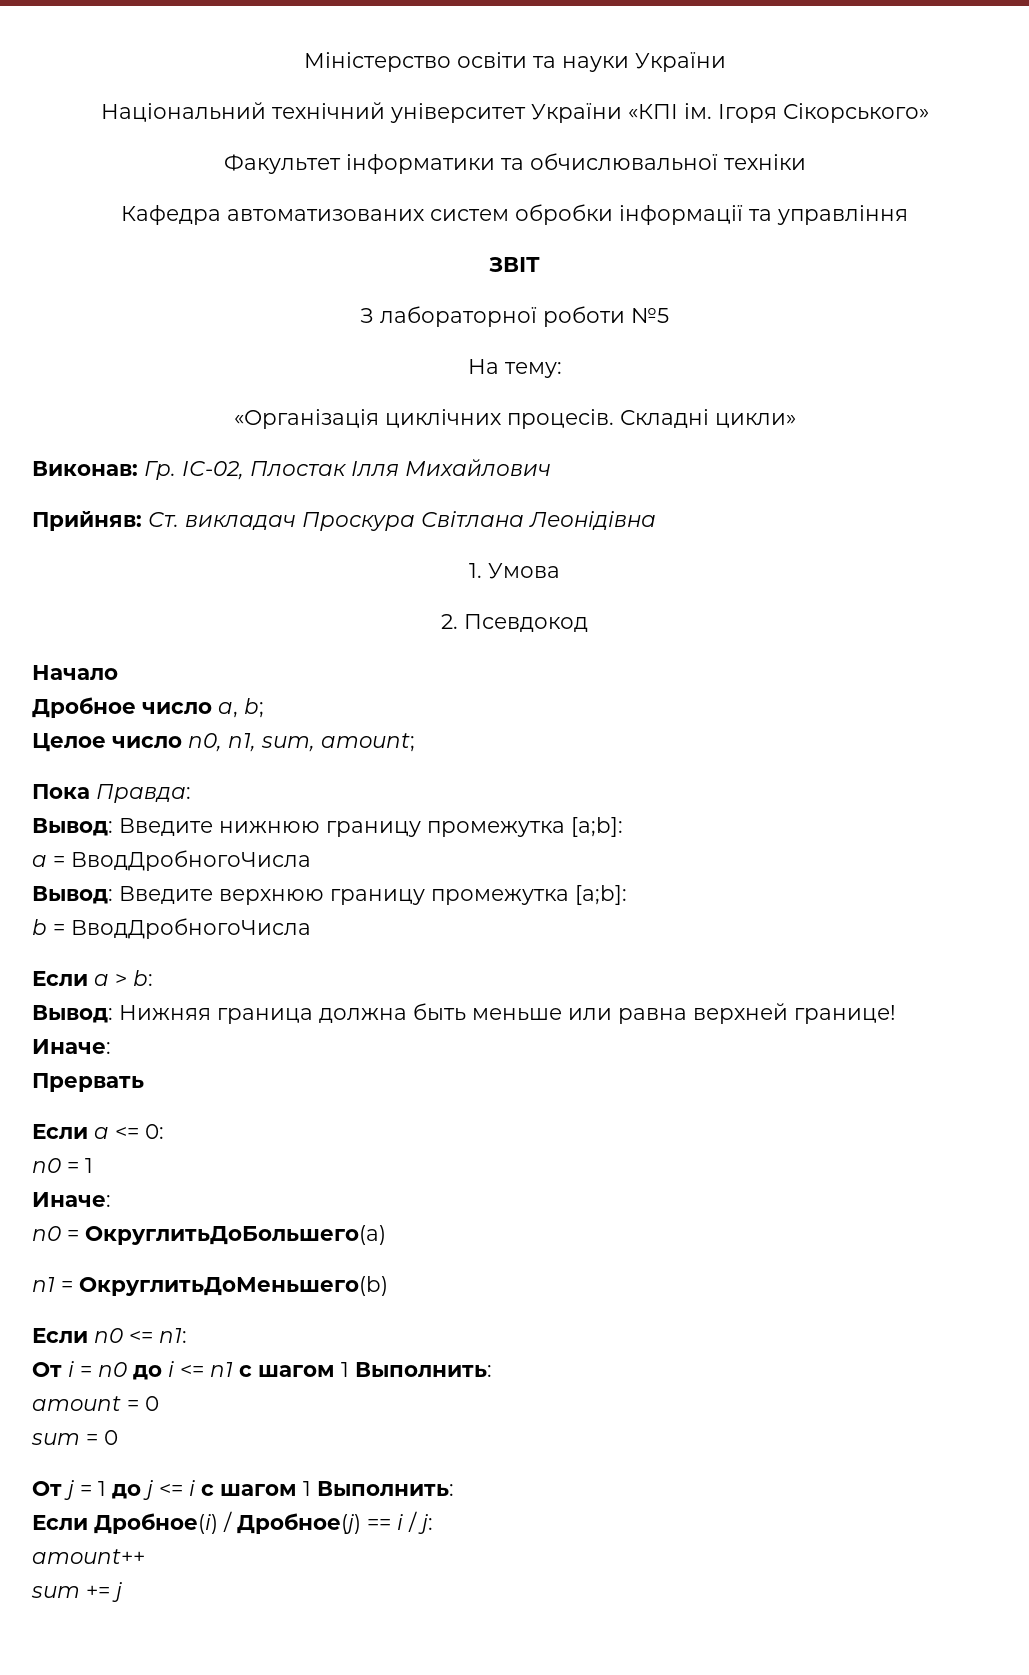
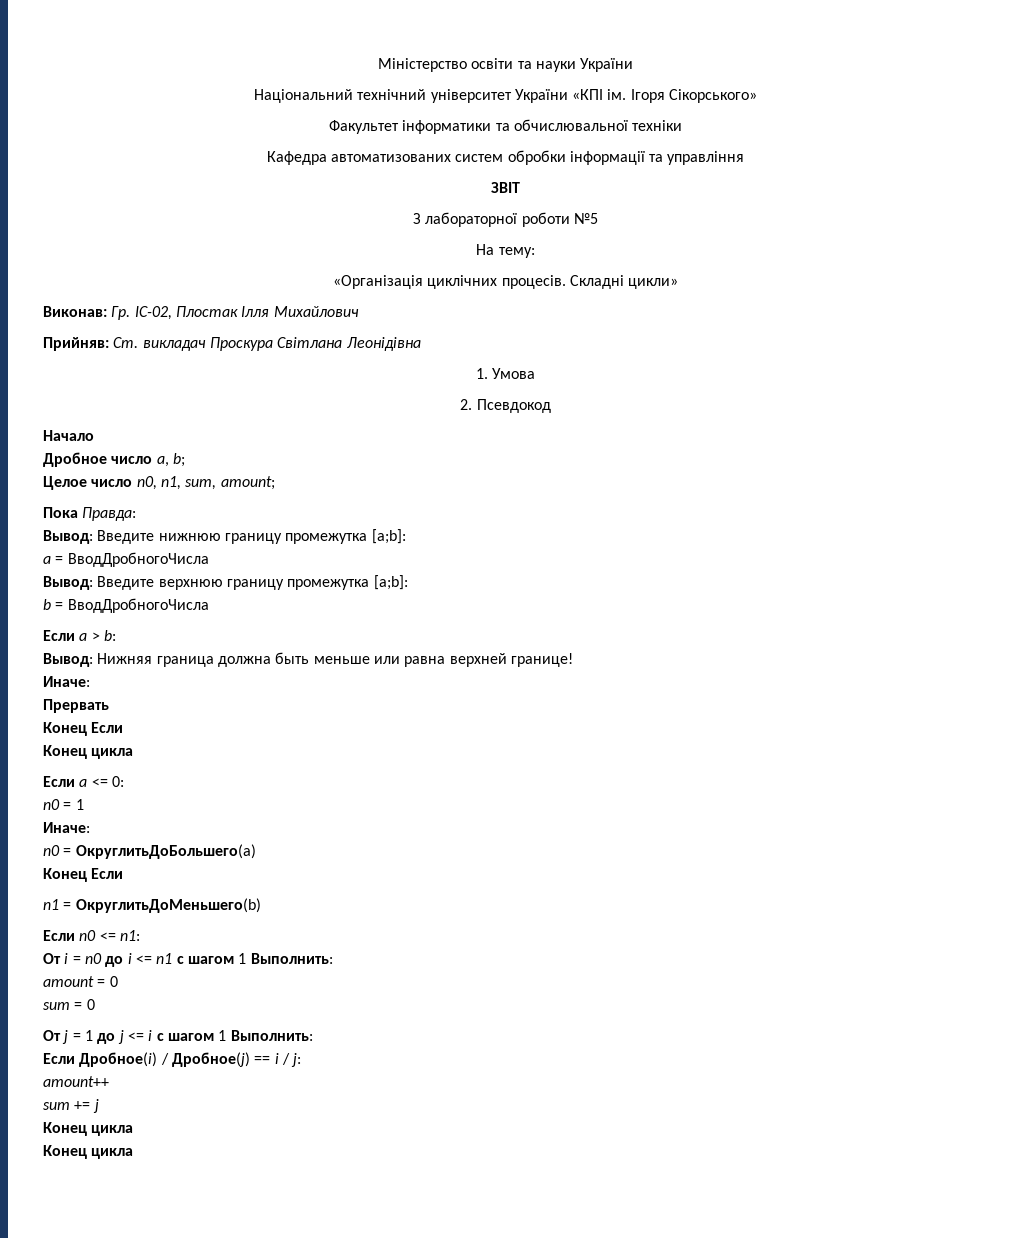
(144, 1082) none -> [43,722,124,736] [43,745,134,759] // Конец Если // Конец цикла
(386, 1235) none -> [43,868,124,882] // Конец Если
(122, 1592) none -> [43,1122,134,1136] [43,1145,134,1159] // Конец цикла // Конец цикла

